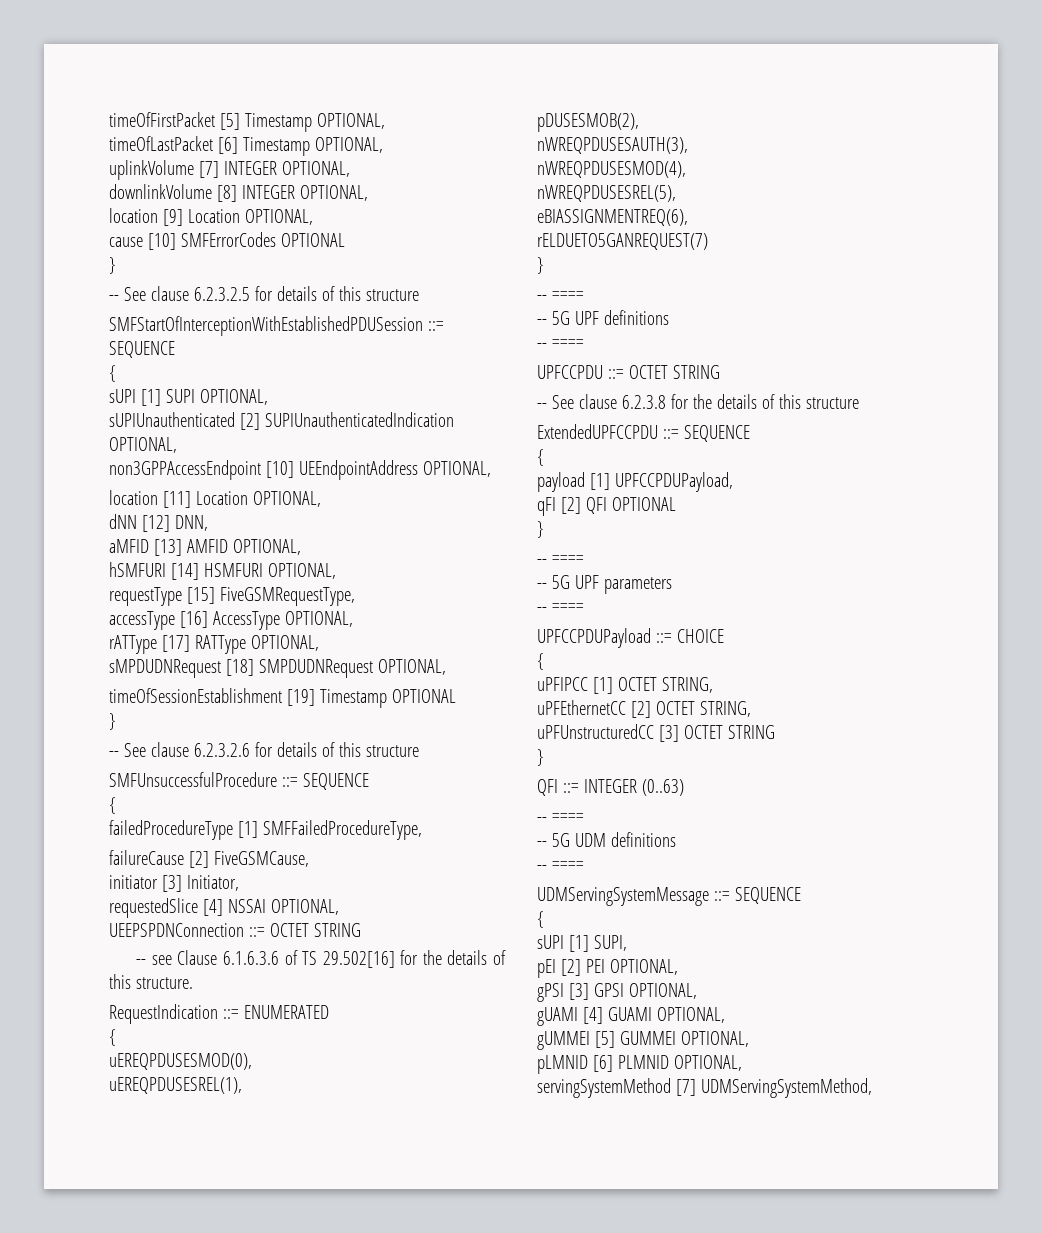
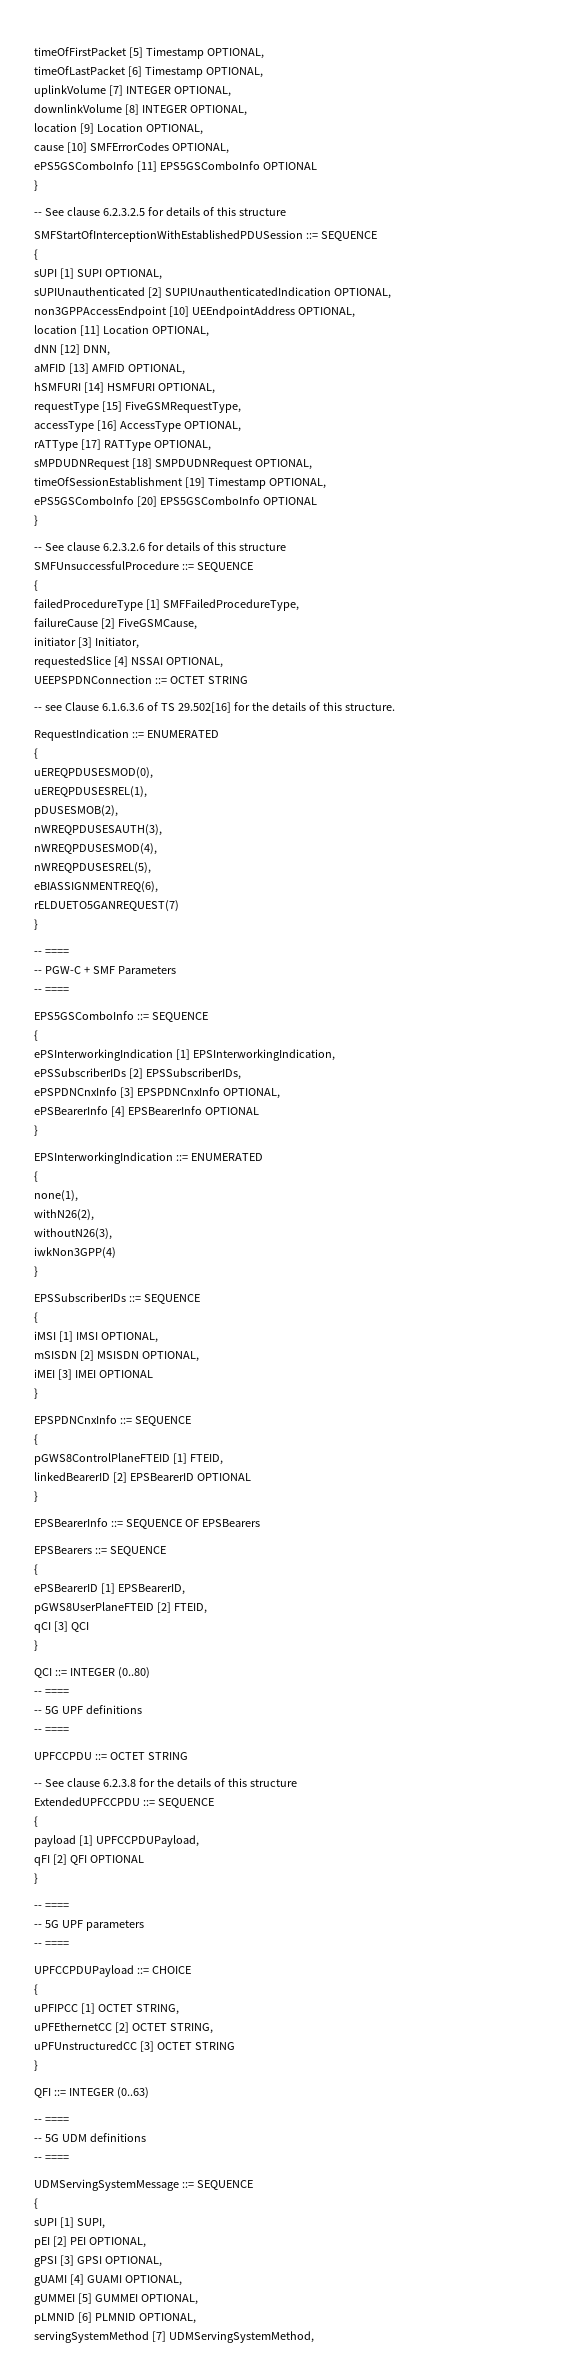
(276, 239) none -> [171,143,229,154] [34,161,260,172] OPTIONAL, // ePS5GSComboInfo [11] EPS5GSComboInfo
(387, 698) none -> [268,478,326,489] [34,496,260,507] OPTIONAL, // ePS5GSComboInfo [20] EPS5GSComboInfo
(584, 296) none -> [34,966,176,974] [34,987,69,993] [34,1011,208,1022] [34,1030,38,1041] [34,1049,335,1061] [34,1068,241,1080] [34,1087,280,1099] [34,1106,259,1117] [34,1125,38,1136] [34,1152,263,1164] [34,1171,38,1182] [34,1190,78,1202] [34,1209,94,1221] [34,1228,112,1240] [34,1247,116,1259] [34,1266,38,1277] [34,1293,200,1304] [34,1312,38,1323] [34,1331,158,1343] [34,1350,199,1362] [34,1369,153,1380] [34,1388,38,1399] [34,1415,191,1426] [34,1434,38,1445] [34,1453,223,1465] [34,1472,251,1483] [34,1491,38,1502] [34,1518,260,1529] [34,1546,166,1556] [34,1564,38,1575] [34,1583,185,1595] [34,1602,207,1614] [34,1621,89,1633] [34,1640,38,1651] [34,1667,150,1679] [34,1689,69,1695] // -- PGW-C + SMF Parameters // -- ==== // EPS5GSComboInfo ::= SEQUENCE // { // ePSInterworkingIndication [1] EPSInterworkingIndication, // ePSSubscriberIDs [2] EPSSubscriberIDs, // ePSPDNCnxInfo [3] EPSPDNCnxInfo OPTIONAL, // ePSBearerInfo [4] EPSBearerInfo OPTIONAL // } // EPSInterworkingIndication ::= ENUMERATED // { // none(1), // withN26(2), // withoutN26(3), // iwkNon3GPP(4) // } // EPSSubscriberIDs ::= SEQUENCE // { // iMSI [1] IMSI OPTIONAL, // mSISDN [2] MSISDN OPTIONAL, // iMEI [3] IMEI OPTIONAL // } // EPSPDNCnxInfo ::= SEQUENCE // { // pGWS8ControlPlaneFTEID [1] FTEID, // linkedBearerID [2] EPSBearerID OPTIONAL // } // EPSBearerInfo ::= SEQUENCE OF EPSBearers // EPSBearers ::= SEQUENCE // { // ePSBearerID [1] EPSBearerID, // pGWS8UserPlaneFTEID [2] FTEID, // qCI [3] QCI // } // QCI ::= INTEGER (0..80) // -- ====

